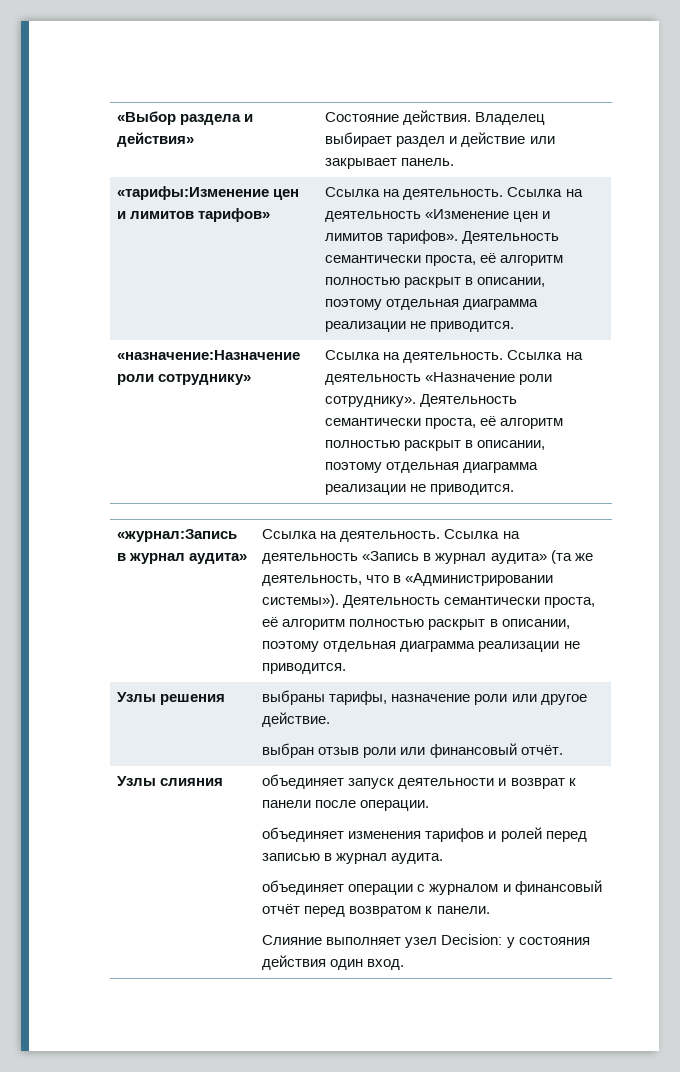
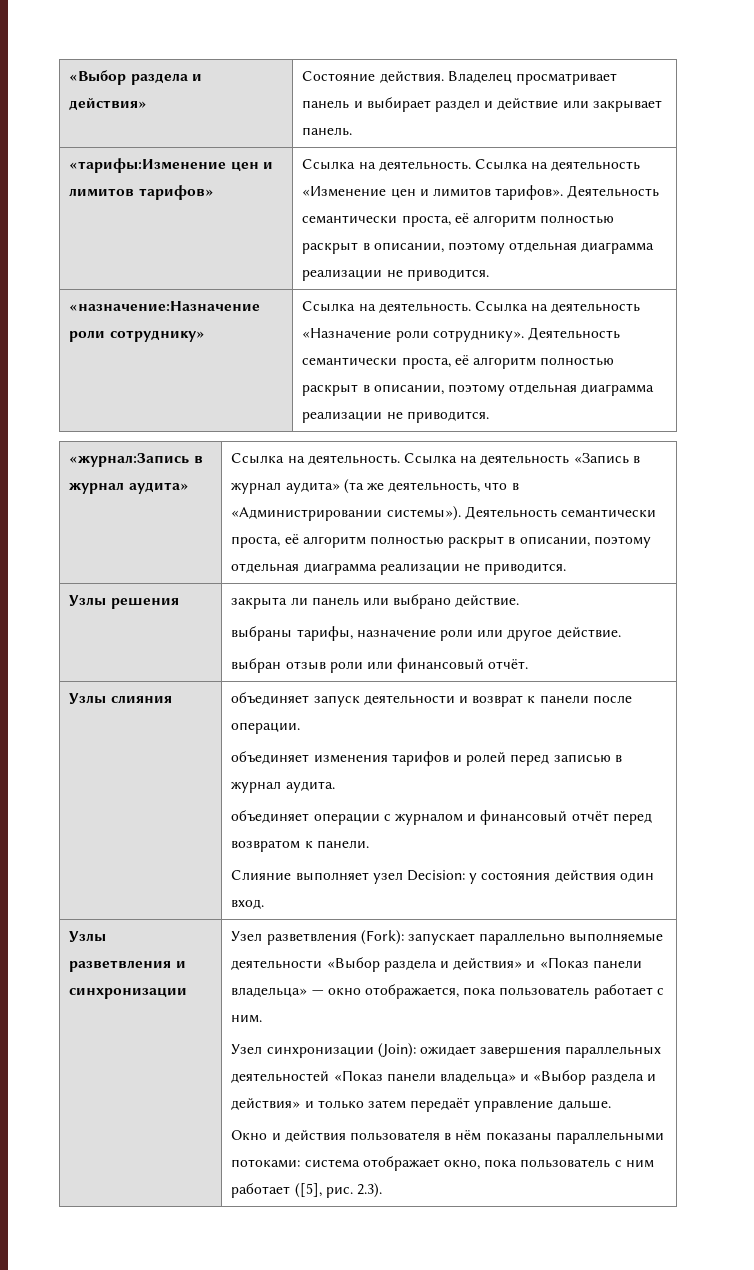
(546, 118) none -> [516,73,618,85] [302,100,363,109] просматривает панель и
(226, 699) none -> [231,594,520,609] закрыта ли панель или выбрано действие. //
(405, 964) none -> [69,931,107,942] [69,960,186,972] [69,988,188,999] [231,930,664,945] [231,957,642,972] [231,984,664,999] [231,1015,263,1023] [231,1043,662,1058] [231,1070,656,1085] [231,1098,611,1112] [231,1130,664,1144] [231,1156,654,1171] [231,1183,383,1198] // Узлы разветвления и синхронизации | Узел разветвления (Fork): запускает параллельно выполняемые деятельности «Выбор раздела и действия» и «Показ панели владельца» — окно отображается, пока пользователь работает с ним. // Узел синхронизации (Join): ожидает завершения параллельных деятельностей «Показ панели владельца» и «Выбор раздела и действия» и только затем передаёт управление дальше. // Окно и действия пользователя в нём показаны параллельными потоками: система отображает окно, пока пользователь с ним работает ([5], рис. 2.3).

